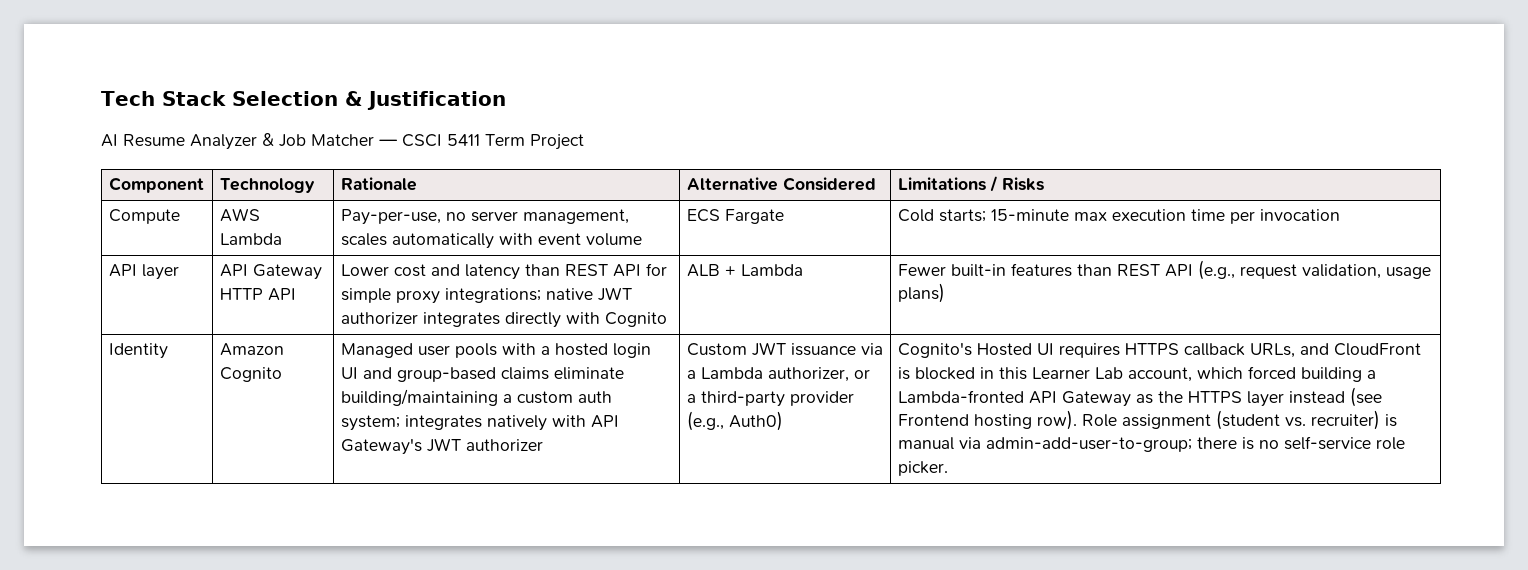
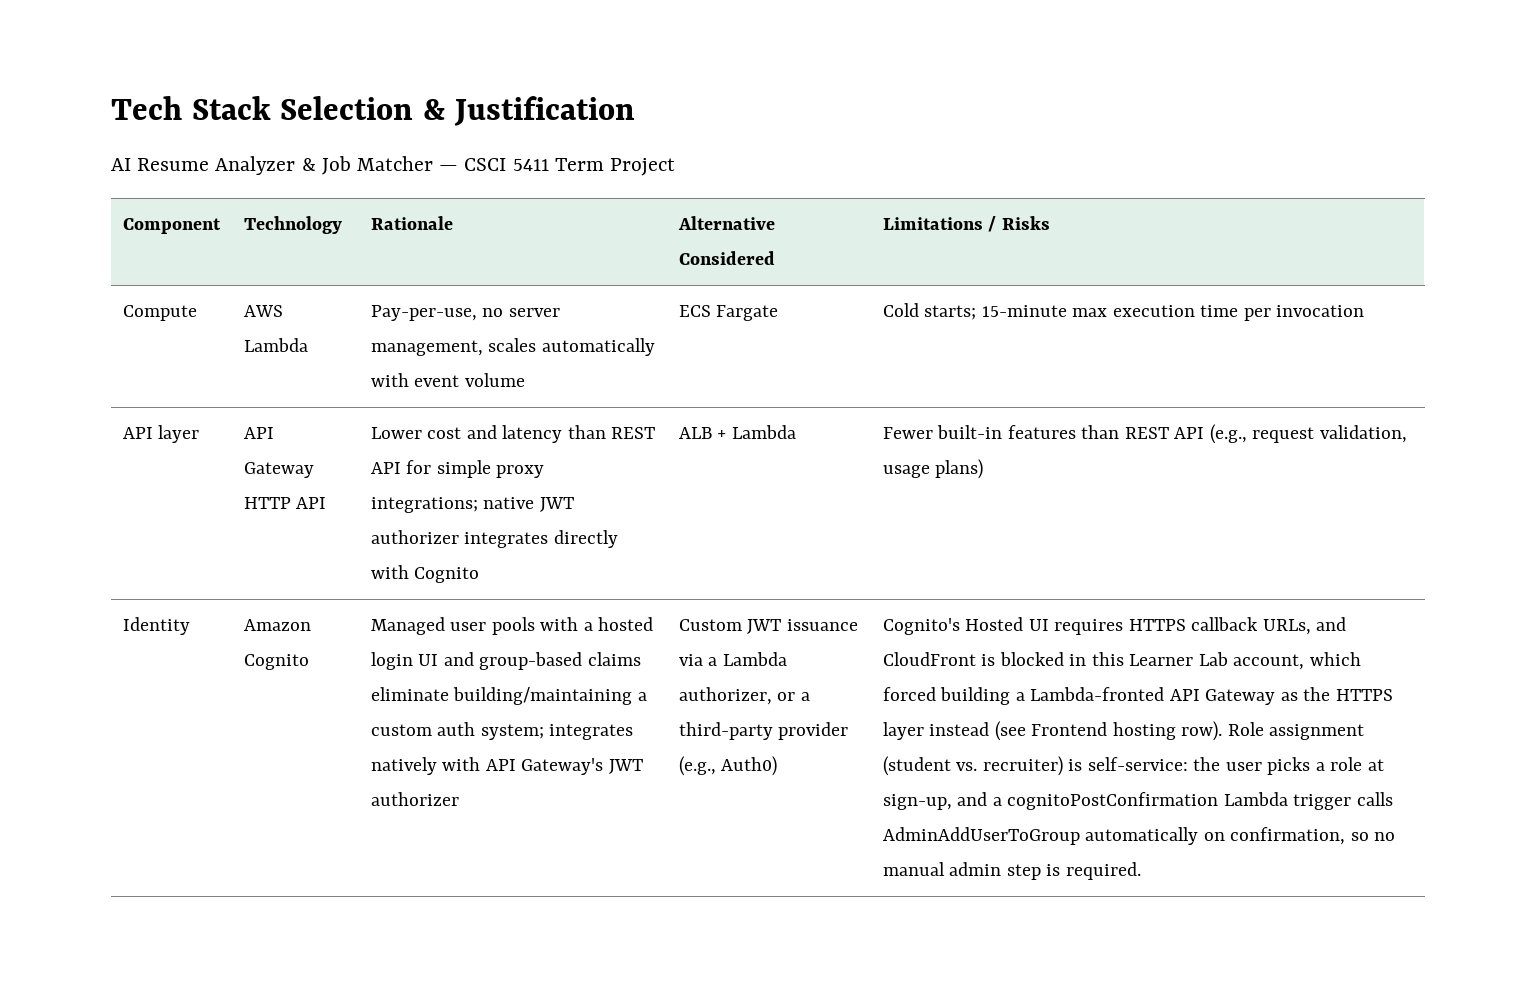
[897,436,1405,452] [897,461,948,476] manual via admin-add-user-to-group; there is no self-service role picker. -> [1087,757,1384,775] [882,792,1393,810] [882,827,1396,845] [882,862,1141,880] self-service: the user picks a role at sign-up, and a cognitoPostConfirmation Lambda trigger calls AdminAddUserToGroup automatically on confirmation, so no manual admin step is required.

